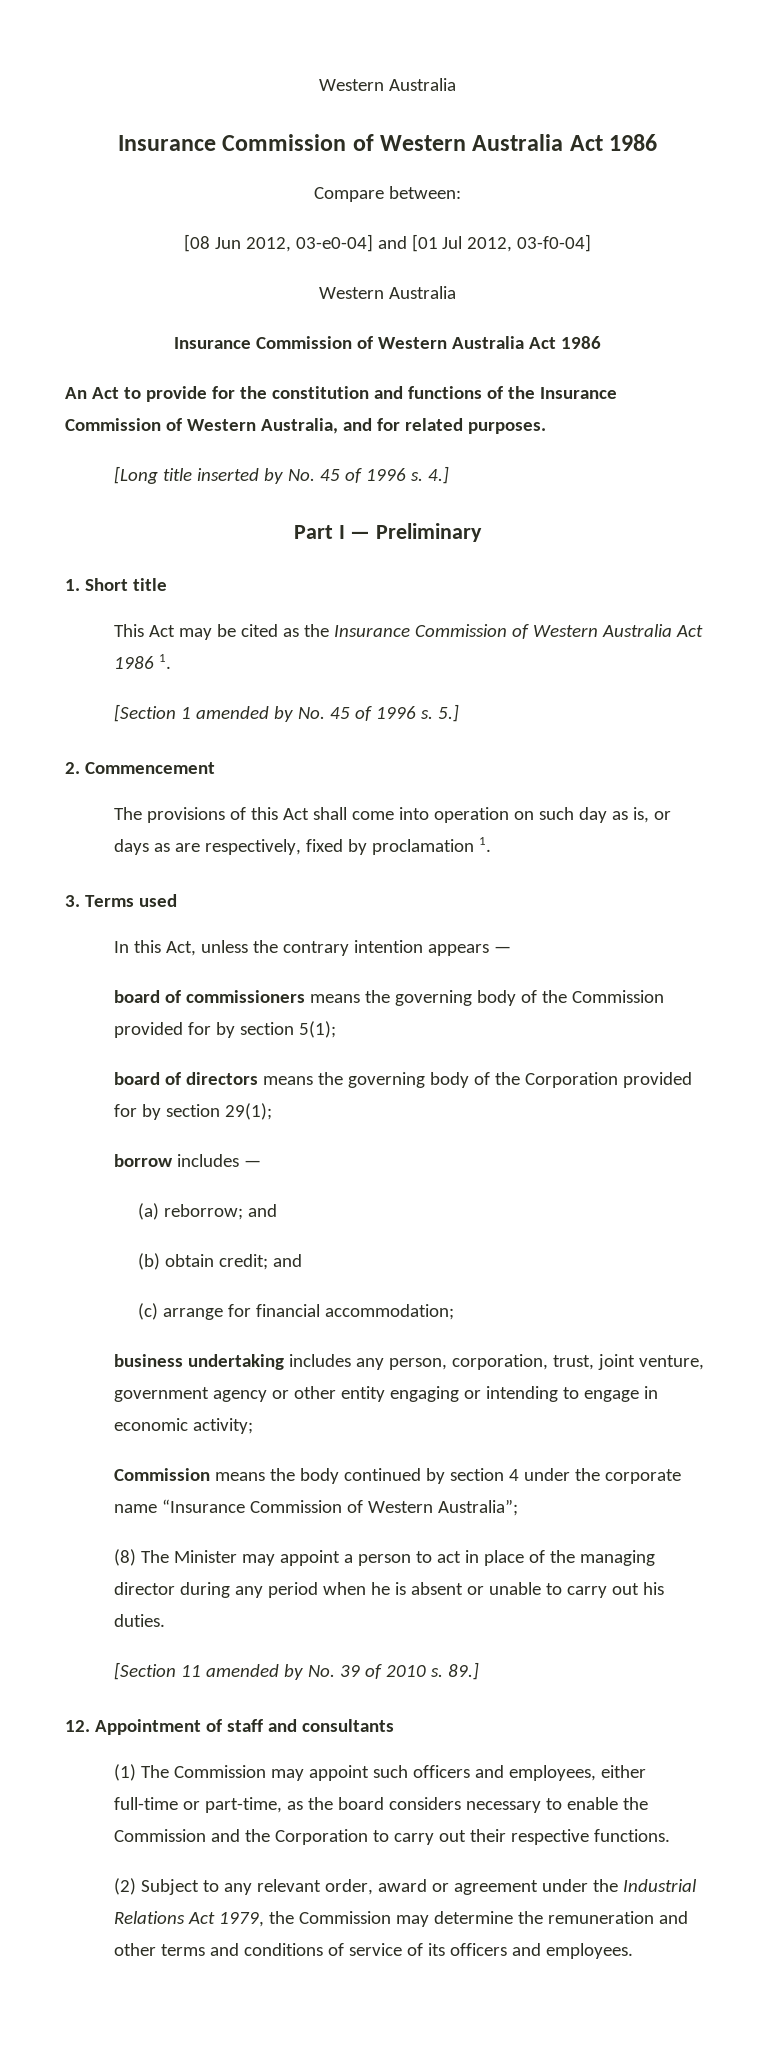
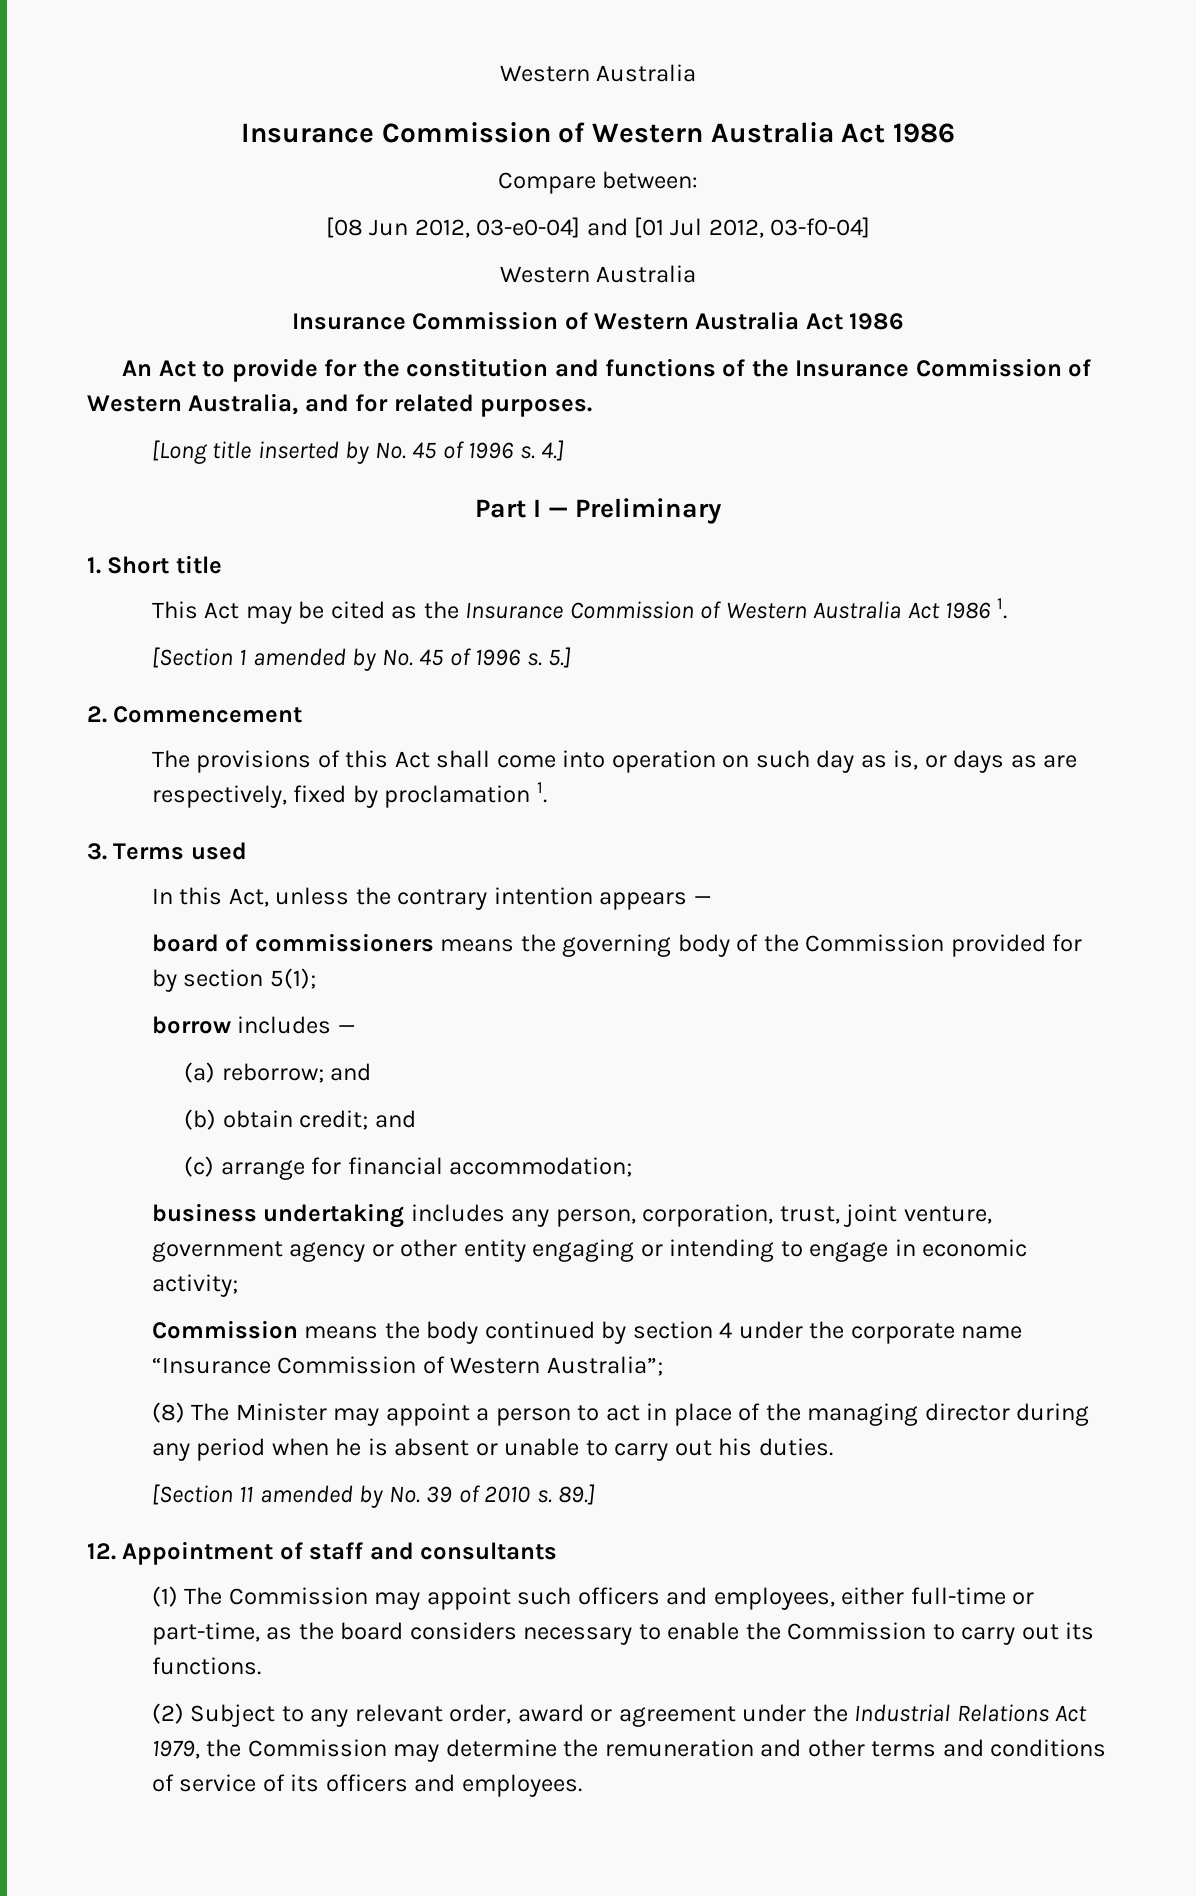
[113,1072,692,1088] [113,1103,272,1120] // board of directors means the governing body of the Corporation provided for by section 29(1); -> (316, 978) none
[210,1829,589,1845] and the Corporation to carry out their respective -> [932,1622,1095,1645] to carry out its

